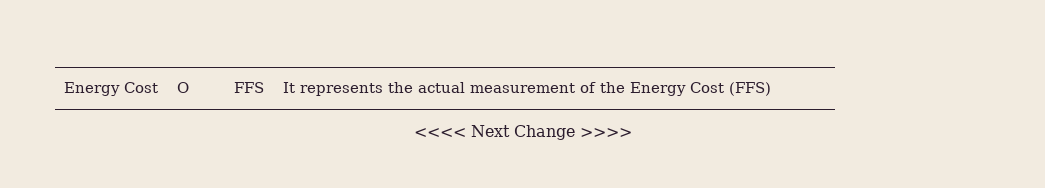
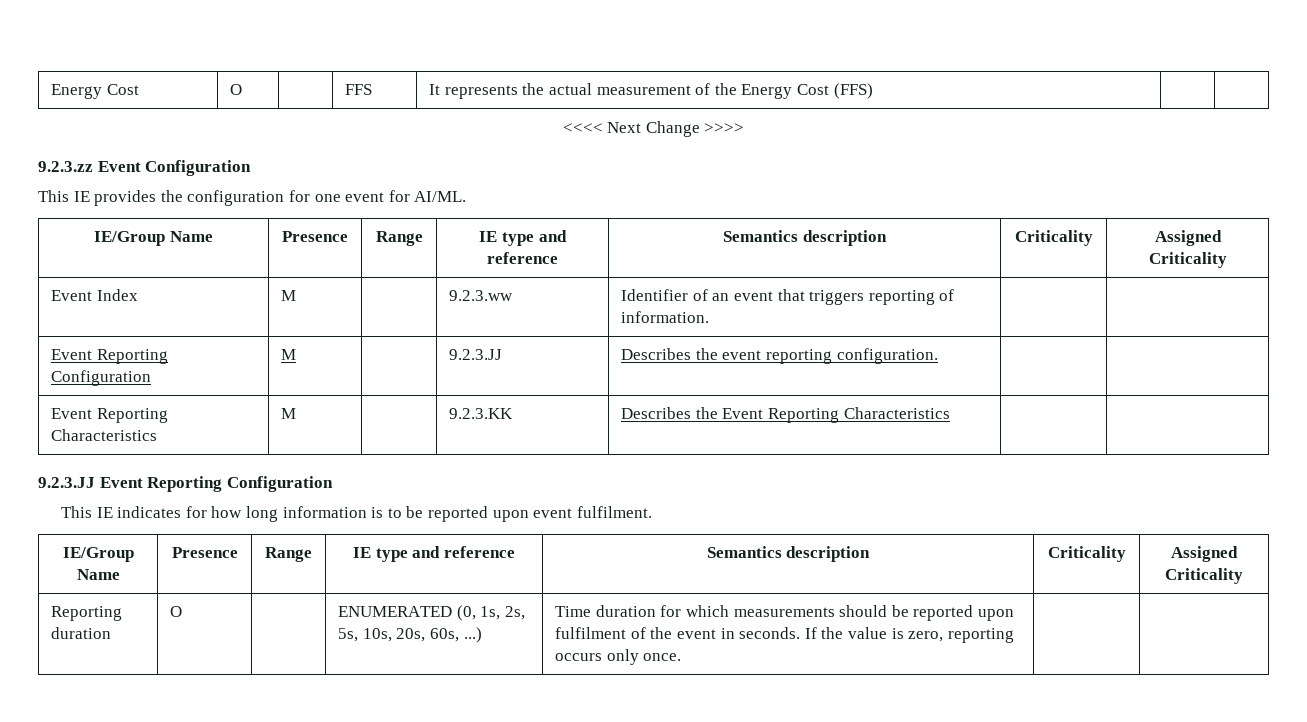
(632, 132) none -> [38,160,252,176] [38,190,467,206] [94,231,213,246] [282,231,348,242] [375,231,423,246] [479,230,567,246] [487,252,558,264] [723,230,887,246] [1014,230,1093,246] [1154,230,1222,246] [1148,252,1227,268] [51,289,138,301] [281,290,297,301] [449,290,514,301] [621,289,955,305] [621,311,710,323] [51,349,168,364] [51,370,152,386] [281,349,297,360] [449,349,503,360] [621,348,938,364] [51,408,168,423] [51,429,158,441] [281,408,297,419] [449,408,514,419] [621,407,950,423] [38,476,333,492] [61,506,652,522] [62,547,134,562] [76,569,120,580] [171,547,238,558] [265,547,312,562] [353,546,515,562] [706,546,871,562] [1047,546,1126,562] [1171,546,1238,562] [1165,568,1243,584] [51,606,123,621] [51,627,112,639] [170,606,183,617] [338,605,526,621] [338,627,482,643] [555,605,1014,621] [555,627,1014,643] [555,649,682,665] // 9.2.3.zz Event Configuration // This IE provides the configuration for one event for AI/ML. // IE/Group Name | Presence | Range | IE type and reference | Semantics description | Criticality | Assigned Criticality // Event Index | M | | 9.2.3.ww | Identifier of an event that triggers reporting of information. | | // Event Reporting Configuration | M | | 9.2.3.JJ | Describes the event reporting configuration. | | // Event Reporting Characteristics | M | | 9.2.3.KK | Describes the Event Reporting Characteristics | | // 9.2.3.JJ Event Reporting Configuration // This IE indicates for how long information is to be reported upon event fulfilment. // IE/Group Name | Presence | Range | IE type and reference | Semantics description | Criticality | Assigned Criticality // Reporting duration | O | | ENUMERATED (0, 1s, 2s, 5s, 10s, 20s, 60s, ...) | Time duration for which measurements should be reported upon fulfilment of the event in seconds. If the value is zero, reporting occurs only once. | |

